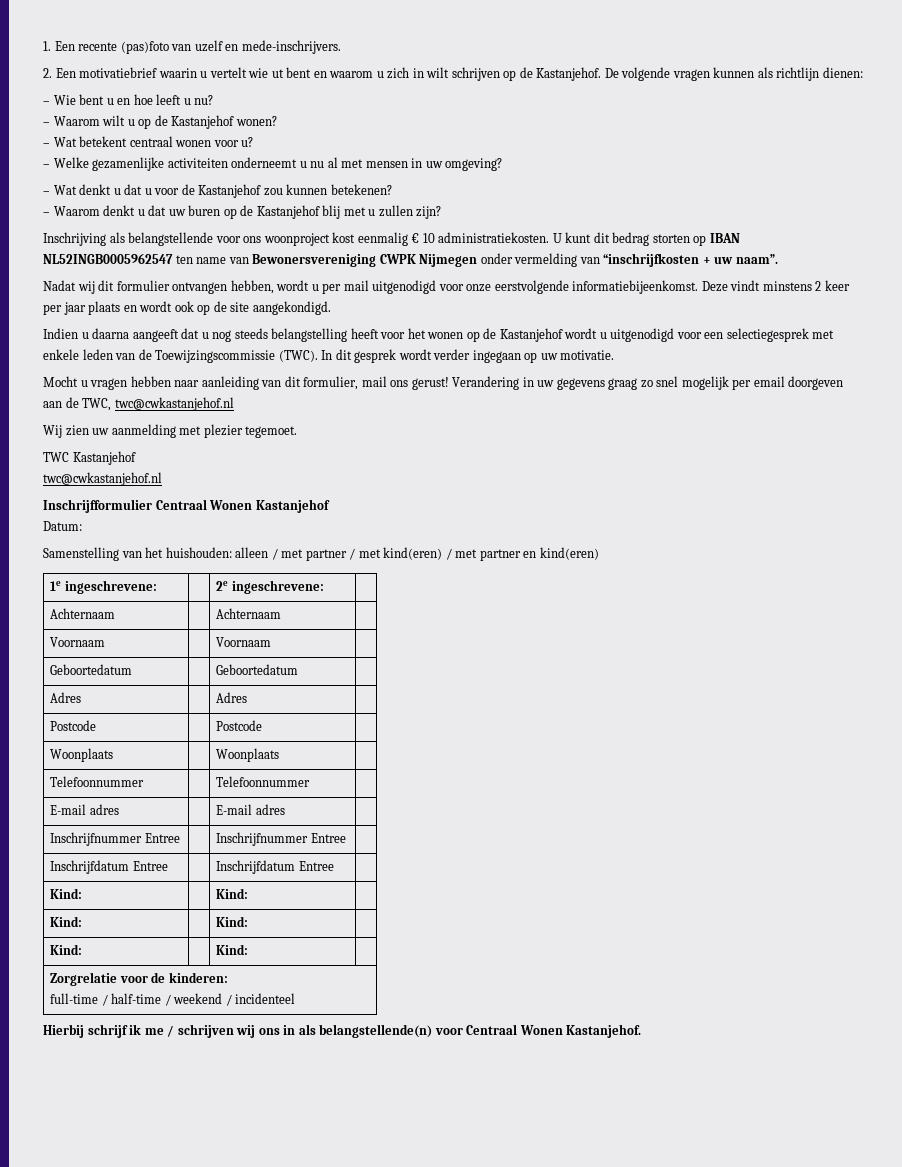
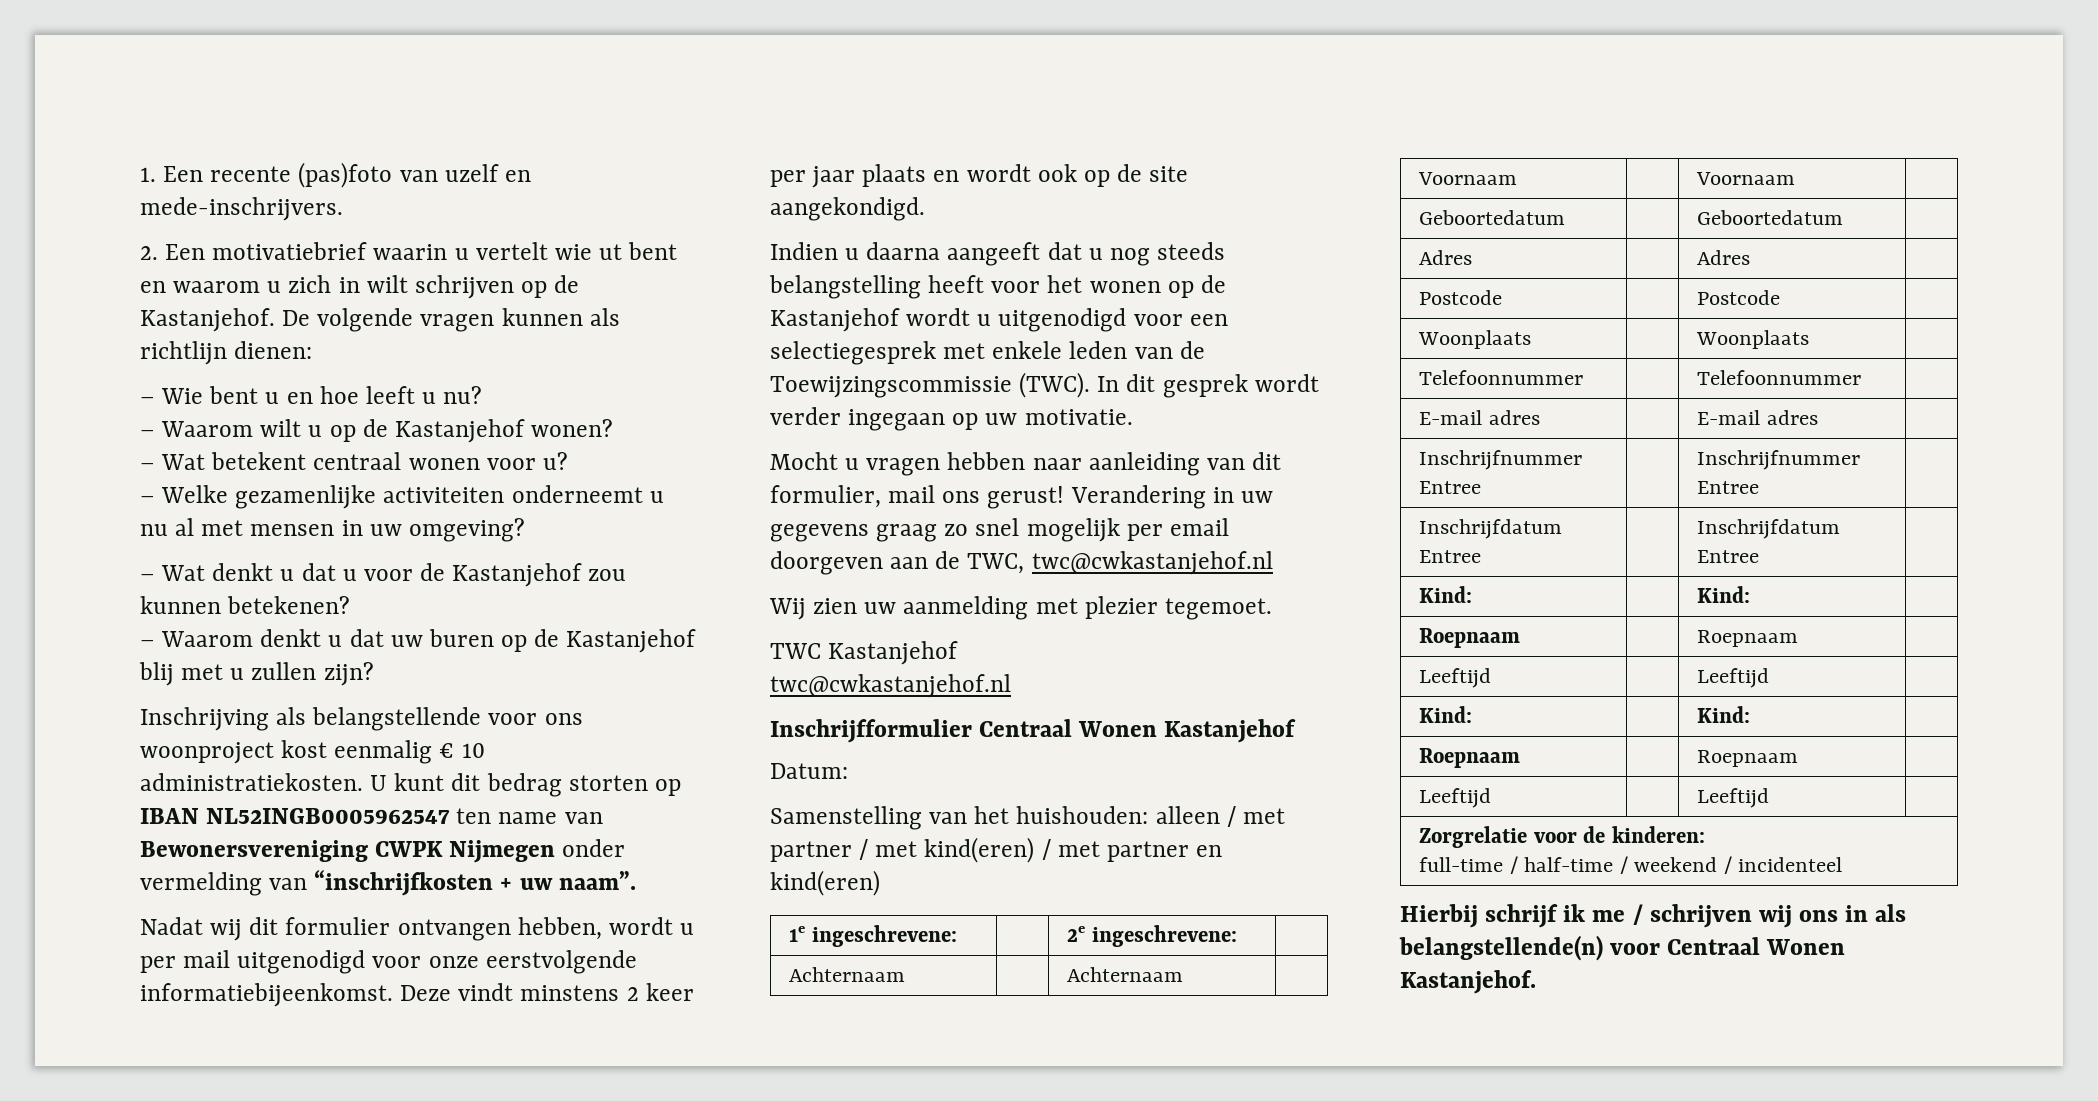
[50,916,83,927] [216,916,249,927] [50,944,83,955] [216,944,249,955] Kind: | | Kind: | // Kind: | | Kind: -> [1419,628,1521,648] [1697,630,1799,647] [1419,668,1492,688] [1697,668,1770,688] [1419,706,1473,723] [1697,706,1751,723] [1419,748,1521,768] [1697,750,1799,767] [1419,788,1492,808] [1697,788,1770,808] Roepnaam | | Roepnaam | // Leeftijd | | Leeftijd | // Kind: | | Kind: | // Roepnaam | | Roepnaam | // Leeftijd | | Leeftijd

